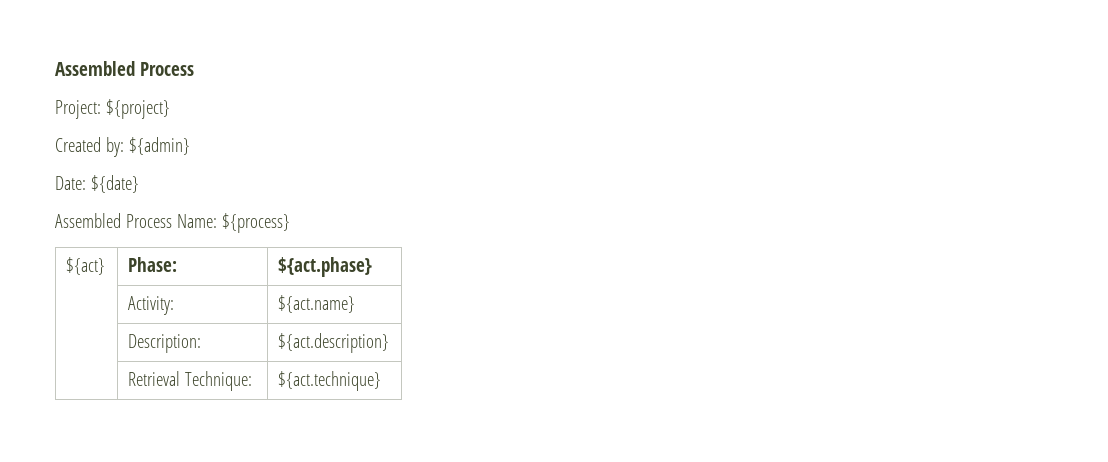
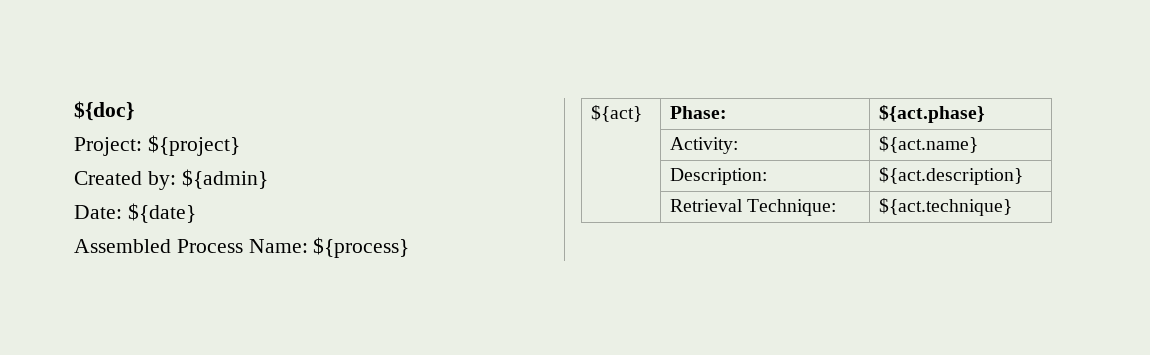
[55,61,194,76] Assembled Process -> [74,101,134,121] ${doc}

